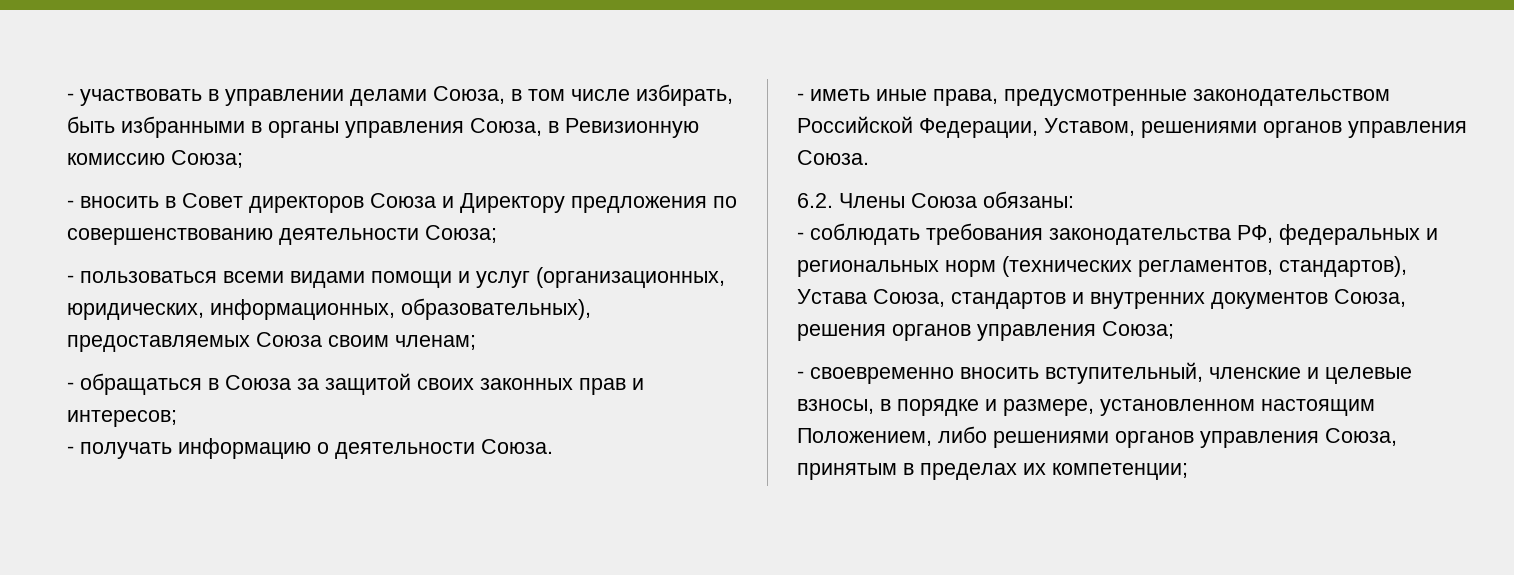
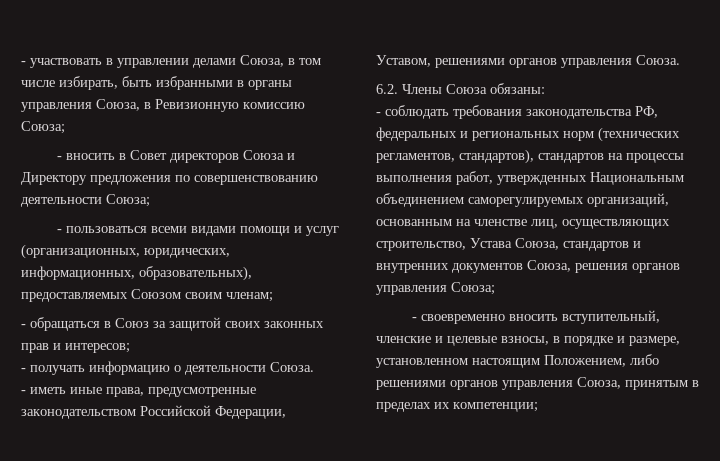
[256,332,322,347] Союза -> [131,289,181,299] Союзом
[225,375,291,390] Союза -> [115,318,149,328] Союз
(1407, 266) none -> [538,153,684,163] [376,171,684,185] [376,193,669,207] [376,219,670,229] [376,241,466,251] стандартов на процессы выполнения работ, утвержденных Национальным объединением саморегулируемых организаций, основанным на членстве лиц, осуществляющих строительство,

